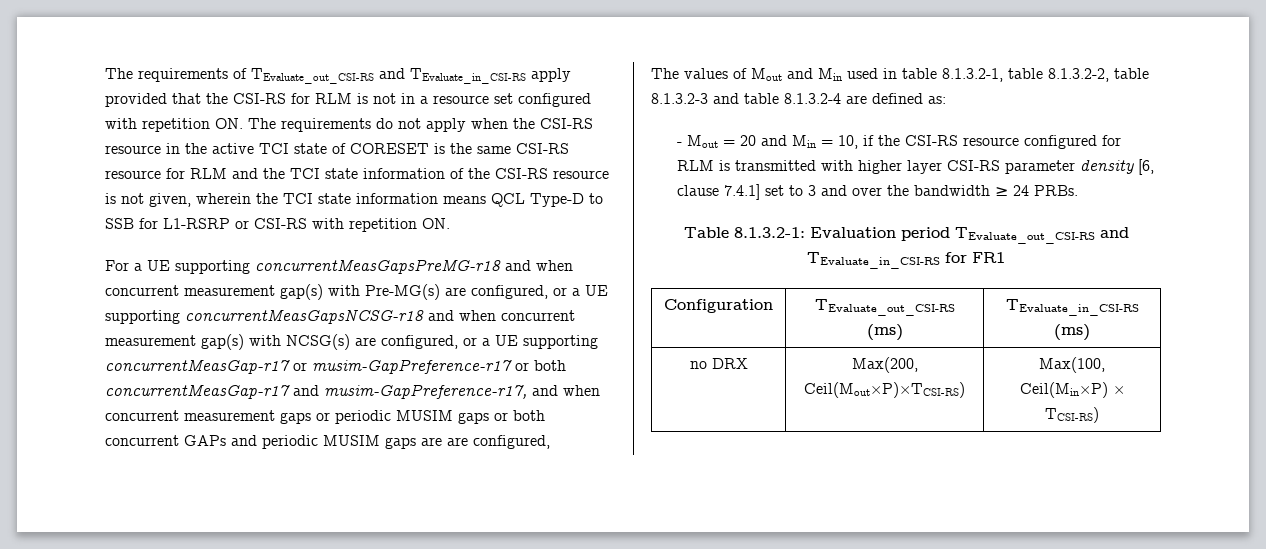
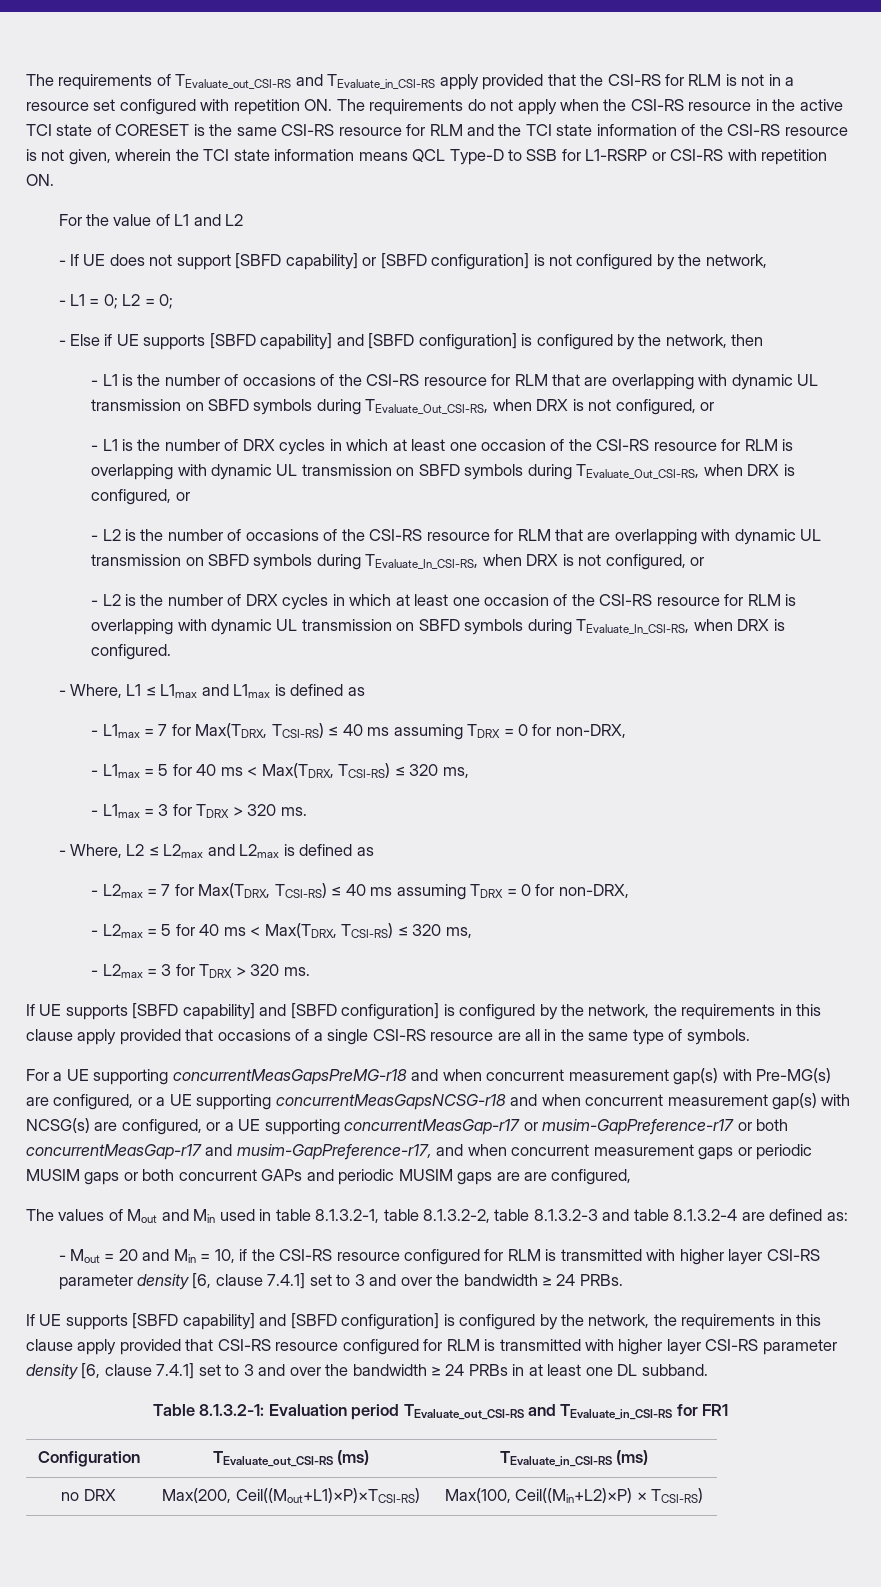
(450, 223) none -> [58,214,244,226] [58,253,767,270] [58,294,174,309] [58,333,764,350] [91,374,819,390] [91,399,715,415] [91,439,794,455] [91,464,795,480] [91,489,190,505] [91,529,822,545] [91,554,705,570] [91,594,797,610] [91,619,785,635] [91,644,172,660] [58,684,365,698] [91,723,626,740] [91,763,469,778] [91,804,307,818] [58,844,374,858] [91,883,629,900] [91,923,472,938] [91,964,310,978] [26,1003,822,1020] [26,1029,750,1045] // For the value of L1 and L2 // - If UE does not support [SBFD capability] or [SBFD configuration] is not configured by the network, // - L1 = 0; L2 = 0; // - Else if UE supports [SBFD capability] and [SBFD configuration] is configured by the network, then // - L1 is the number of occasions of the CSI-RS resource for RLM that are overlapping with dynamic UL transmission on SBFD symbols during TEvaluate_Out_CSI-RS, when DRX is not configured, or // - L1 is the number of DRX cycles in which at least one occasion of the CSI-RS resource for RLM is overlapping with dynamic UL transmission on SBFD symbols during TEvaluate_Out_CSI-RS, when DRX is configured, or // - L2 is the number of occasions of the CSI-RS resource for RLM that are overlapping with dynamic UL transmission on SBFD symbols during TEvaluate_In_CSI-RS, when DRX is not configured, or // - L2 is the number of DRX cycles in which at least one occasion of the CSI-RS resource for RLM is overlapping with dynamic UL transmission on SBFD symbols during TEvaluate_In_CSI-RS, when DRX is configured. // - Where, L1 ≤ L1max and L1max is defined as // - L1max = 7 for Max(TDRX, TCSI-RS) ≤ 40 ms assuming TDRX = 0 for non-DRX, // - L1max = 5 for 40 ms < Max(TDRX, TCSI-RS) ≤ 320 ms, // - L1max = 3 for TDRX > 320 ms. // - Where, L2 ≤ L2max and L2max is defined as // - L2max = 7 for Max(TDRX, TCSI-RS) ≤ 40 ms assuming TDRX = 0 for non-DRX, // - L2max = 5 for 40 ms < Max(TDRX, TCSI-RS) ≤ 320 ms, // - L2max = 3 for TDRX > 320 ms. // If UE supports [SBFD capability] and [SBFD configuration] is configured by the network, the requirements in this clause apply provided that occasions of a single CSI-RS resource are all in the same type of symbols.
(1079, 190) none -> [26,1313,822,1330] [26,1339,837,1355] [26,1363,708,1380] // If UE supports [SBFD capability] and [SBFD configuration] is configured by the network, the requirements in this clause apply provided that CSI-RS resource configured for RLM is transmitted with higher layer CSI-RS parameter density [6, clause 7.4.1] set to 3 and over the bandwidth ≥ 24 PRBs in at least one DL subband.
[804,382,965,398] Ceil(Mout×P)×TCSI-RS) -> [235,1488,420,1503] Ceil((Mout+L1)×P)×TCSI-RS)
[1019,382,1108,398] Ceil(Min×P) -> [515,1488,633,1503] Ceil((Min+L2)×P)

